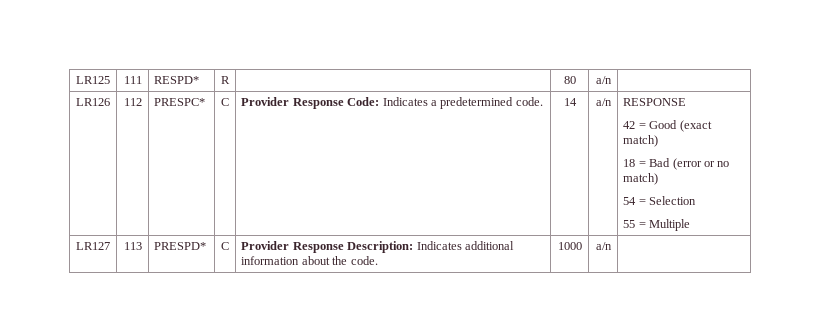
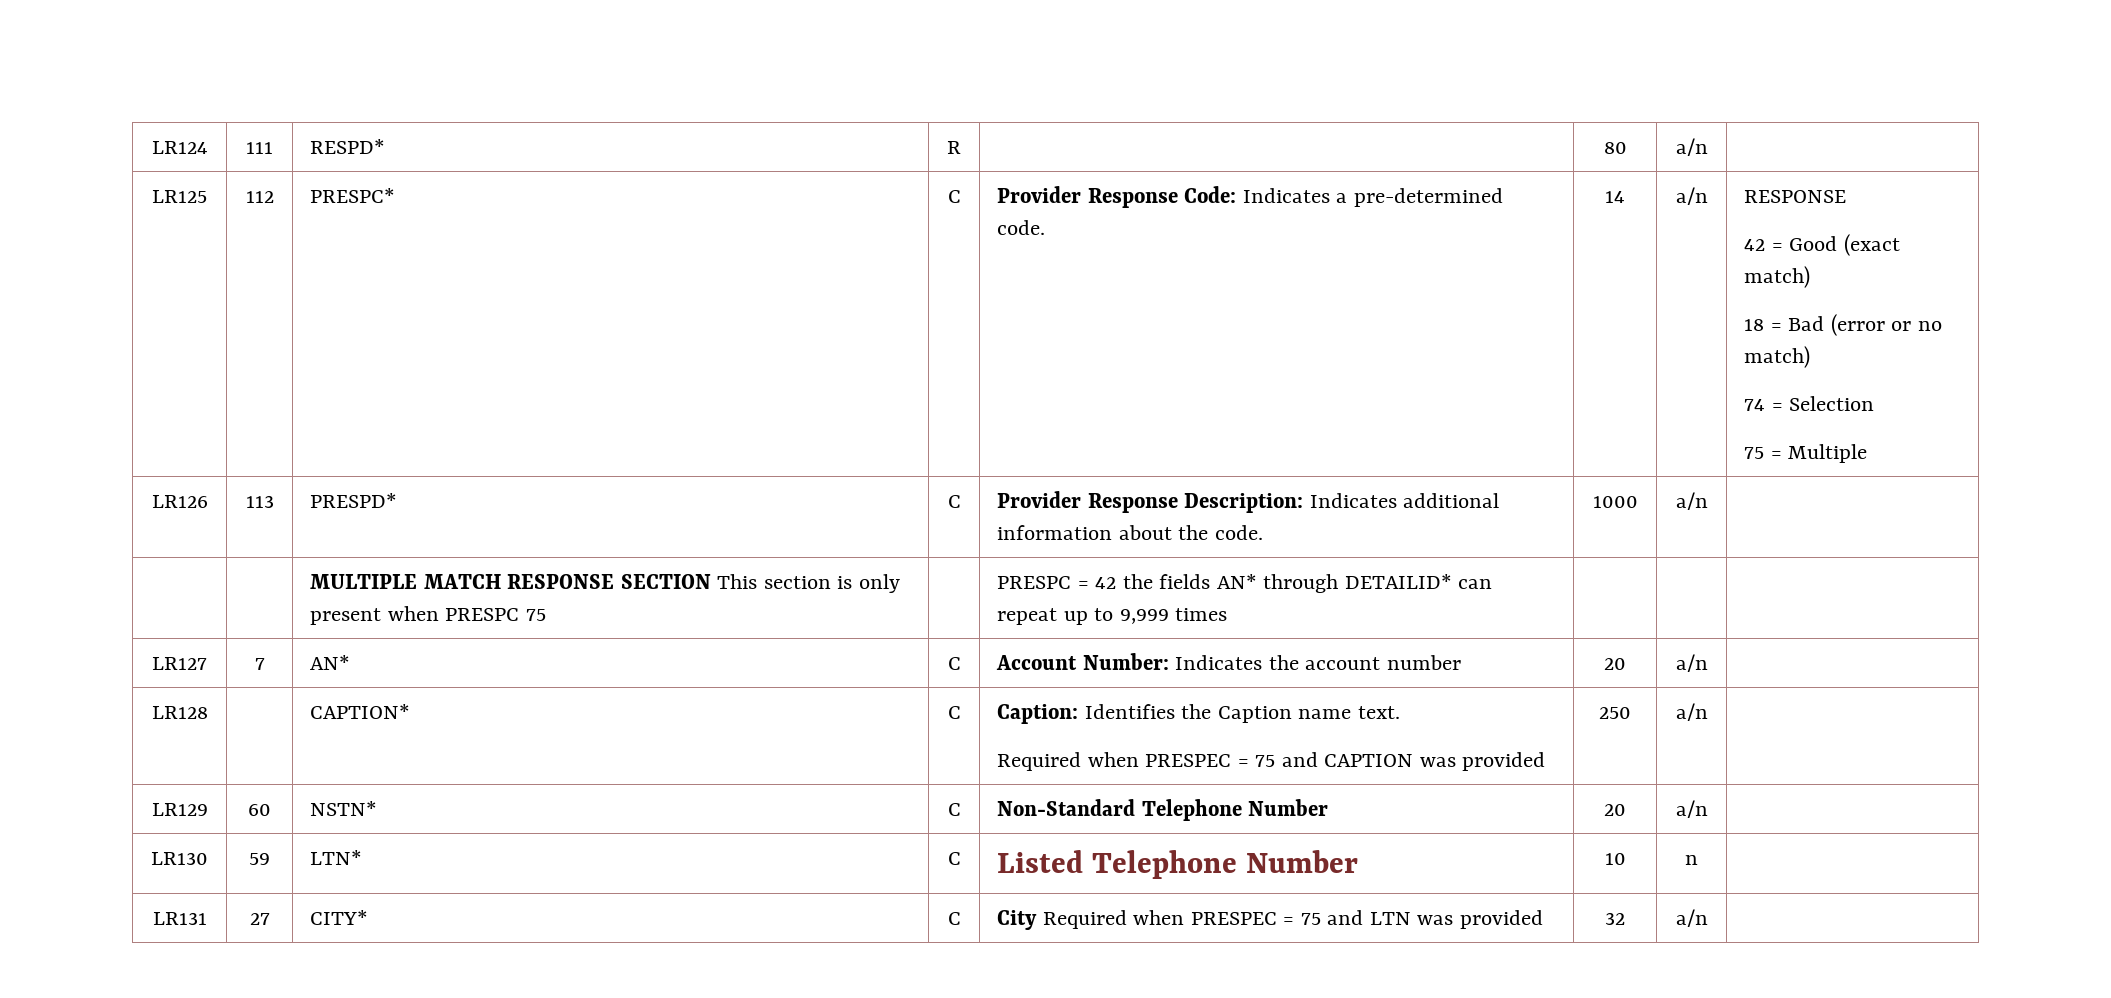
[76,76,110,84] LR125 -> [151,141,208,154] LR124
[76,98,110,106] LR126 -> [152,190,207,203] LR125
[440,97,514,109] predetermined -> [1353,188,1503,207] pre-determined
[623,197,637,205] 54 -> [1744,399,1766,411] 74
[623,220,636,228] 55 -> [1744,447,1765,459] 75
[76,242,110,250] LR127 -> [151,495,208,508] LR126
(612, 246) none -> [310,574,900,593] [310,606,546,625] [997,574,1493,593] [997,608,1228,625] [152,657,207,670] [254,658,265,670] [310,655,351,670] [947,657,961,670] [996,653,1461,670] [1604,658,1626,670] [1675,654,1708,672] [151,706,208,719] [310,704,411,719] [947,706,961,719] [997,704,1400,724] [997,752,1546,771] [1599,707,1631,719] [1675,703,1708,721] [151,803,208,816] [248,804,271,816] [310,801,378,816] [947,803,961,816] [997,799,1329,821] [1604,804,1626,816] [1675,800,1708,818] [151,852,208,865] [249,853,270,865] [310,850,363,865] [947,852,961,865] [997,850,1359,879] [1604,853,1626,865] [1685,855,1698,865] [152,912,207,925] [249,913,270,925] [310,910,369,925] [947,912,961,925] [997,910,1543,930] [1605,912,1625,925] [1675,909,1708,927] // | | MULTIPLE MATCH RESPONSE SECTION This section is only present when PRESPC 75 | | PRESPC = 42 the fields AN* through DETAILID* can repeat up to 9,999 times | | | // LR127 | 7 | AN* | C | Account Number: Indicates the account number | 20 | a/n | // LR128 | | CAPTION* | C | Caption: Identifies the Caption name text. // Required when PRESPEC = 75 and CAPTION was provided | 250 | a/n | // LR129 | 60 | NSTN* | C | Non-Standard Telephone Number | 20 | a/n | // LR130 | 59 | LTN* | C | Listed Telephone Number | 10 | n | // LR131 | 27 | CITY* | C | City Required when PRESPEC = 75 and LTN was provided | 32 | a/n |

